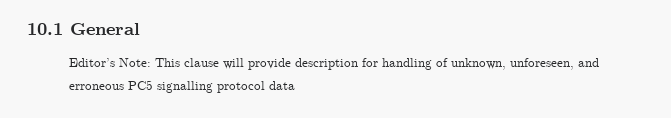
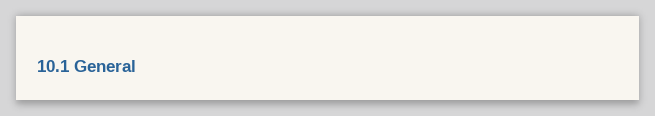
[68,58,599,70] [68,80,295,93] // Editor’s Note: This clause will provide description for handling of unknown, unforeseen, and erroneous PC5 signalling protocol data -> (136, 66) none

